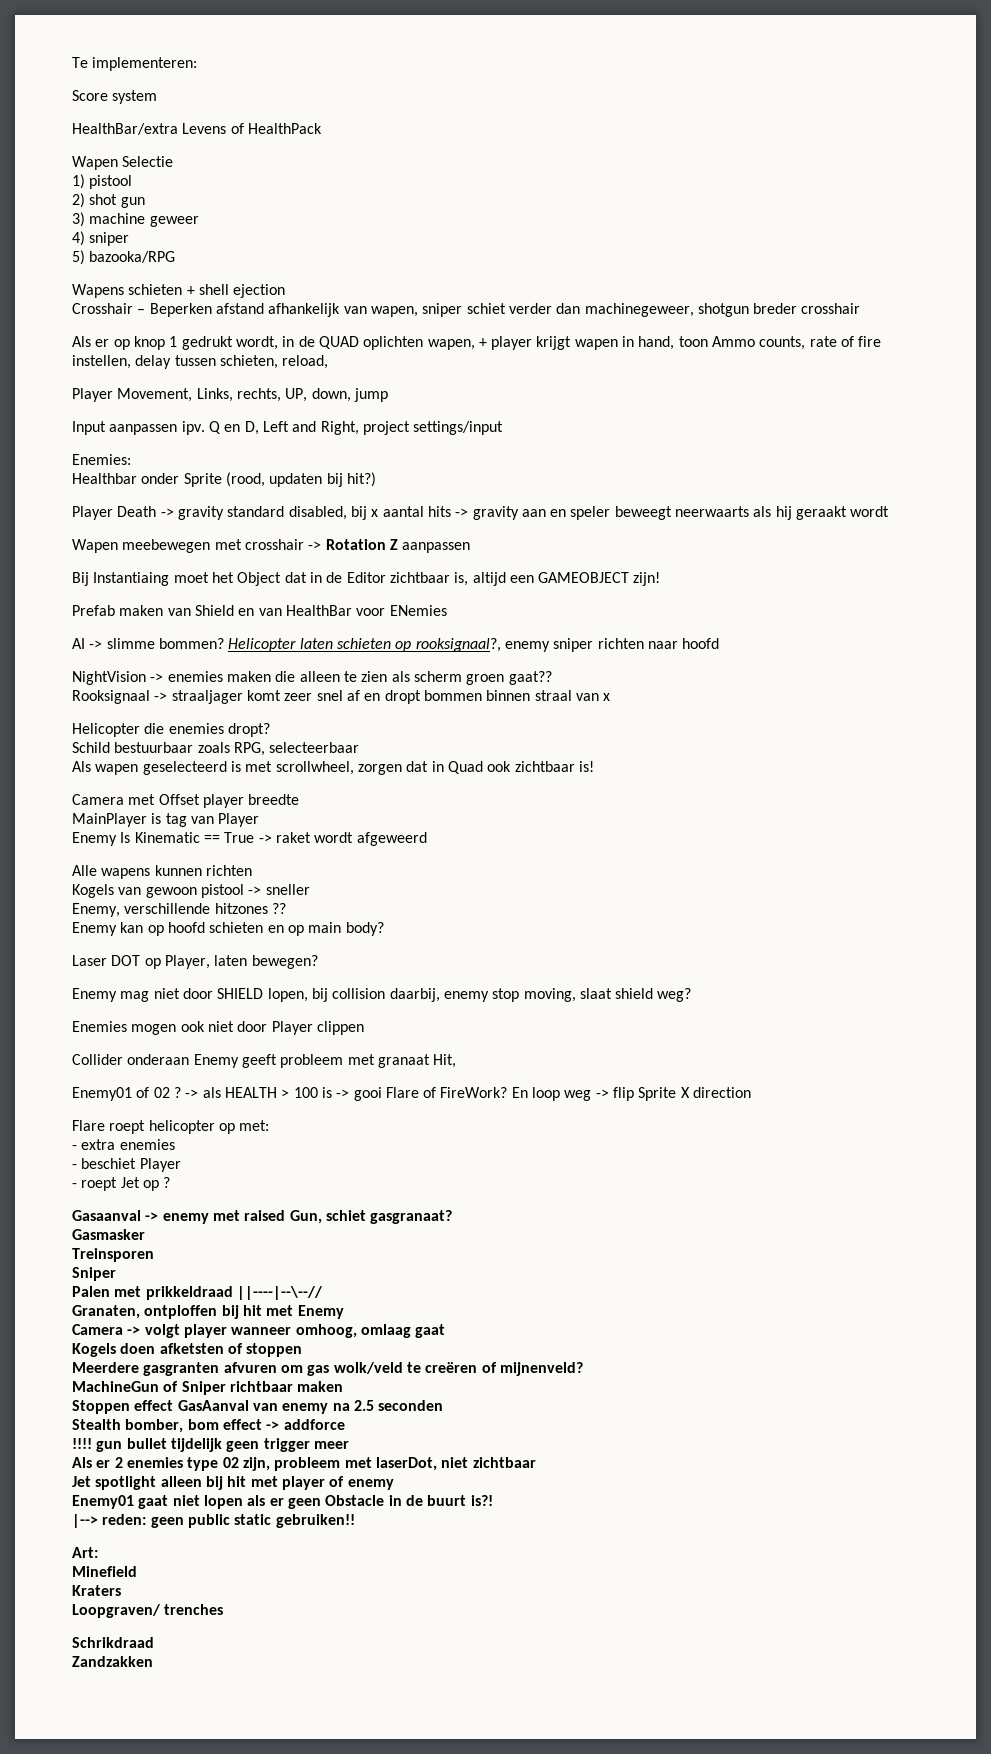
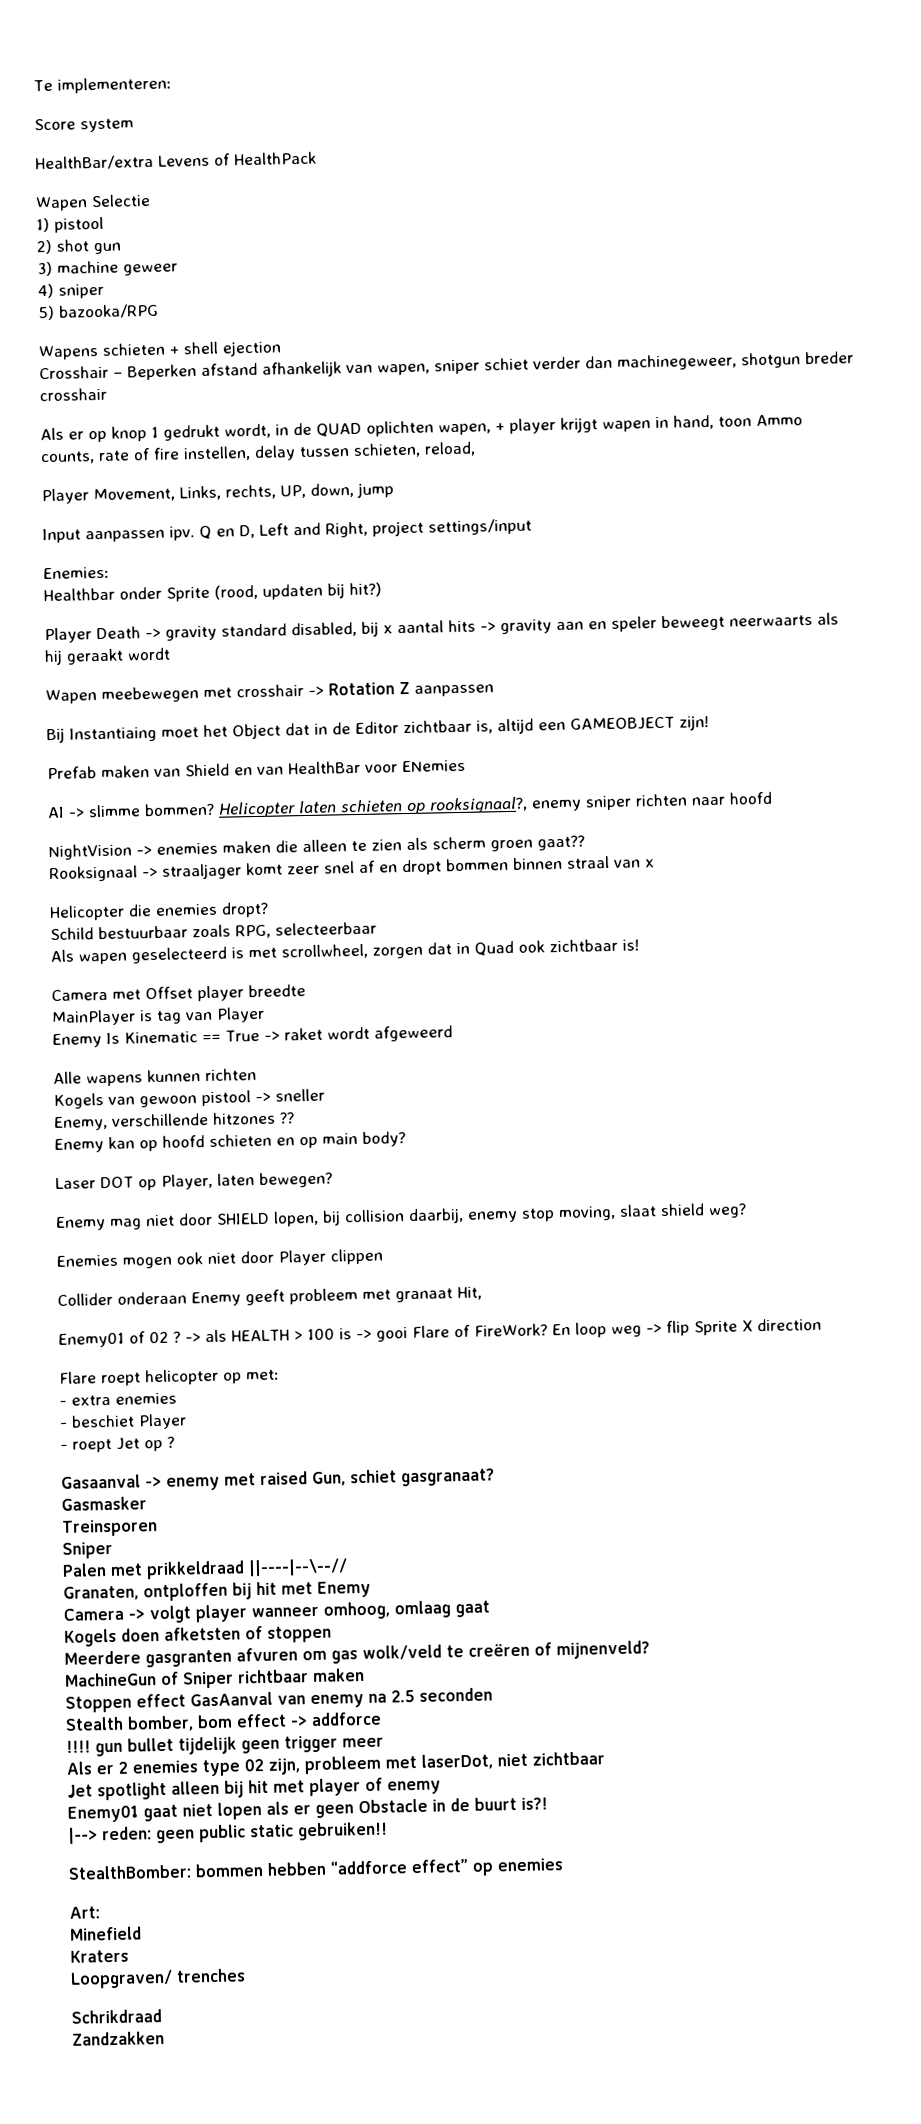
(355, 1521) none -> [68,1858,563,1880] // StealthBomber: bommen hebben “addforce effect” op enemies

